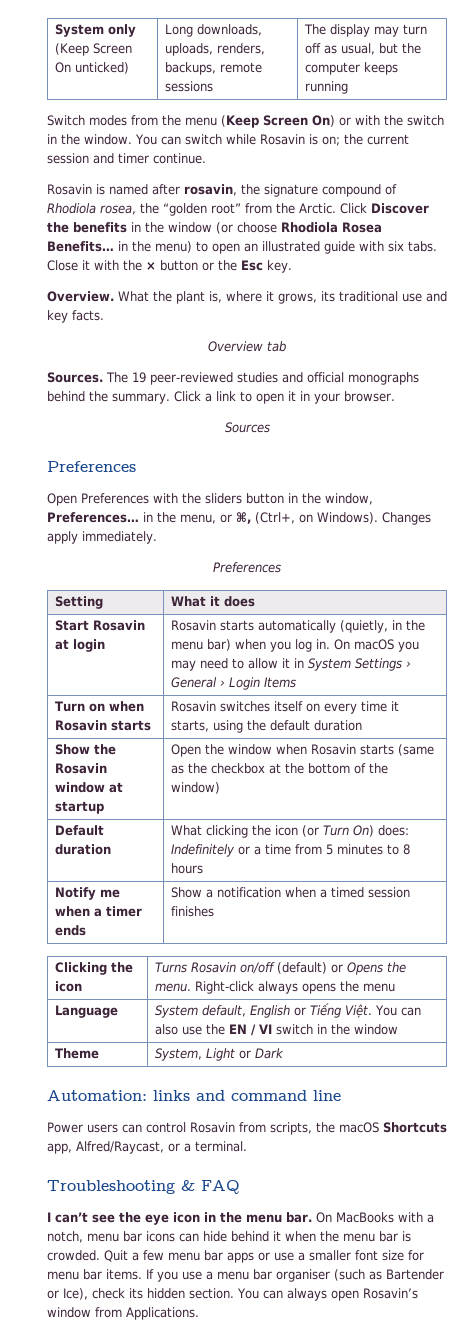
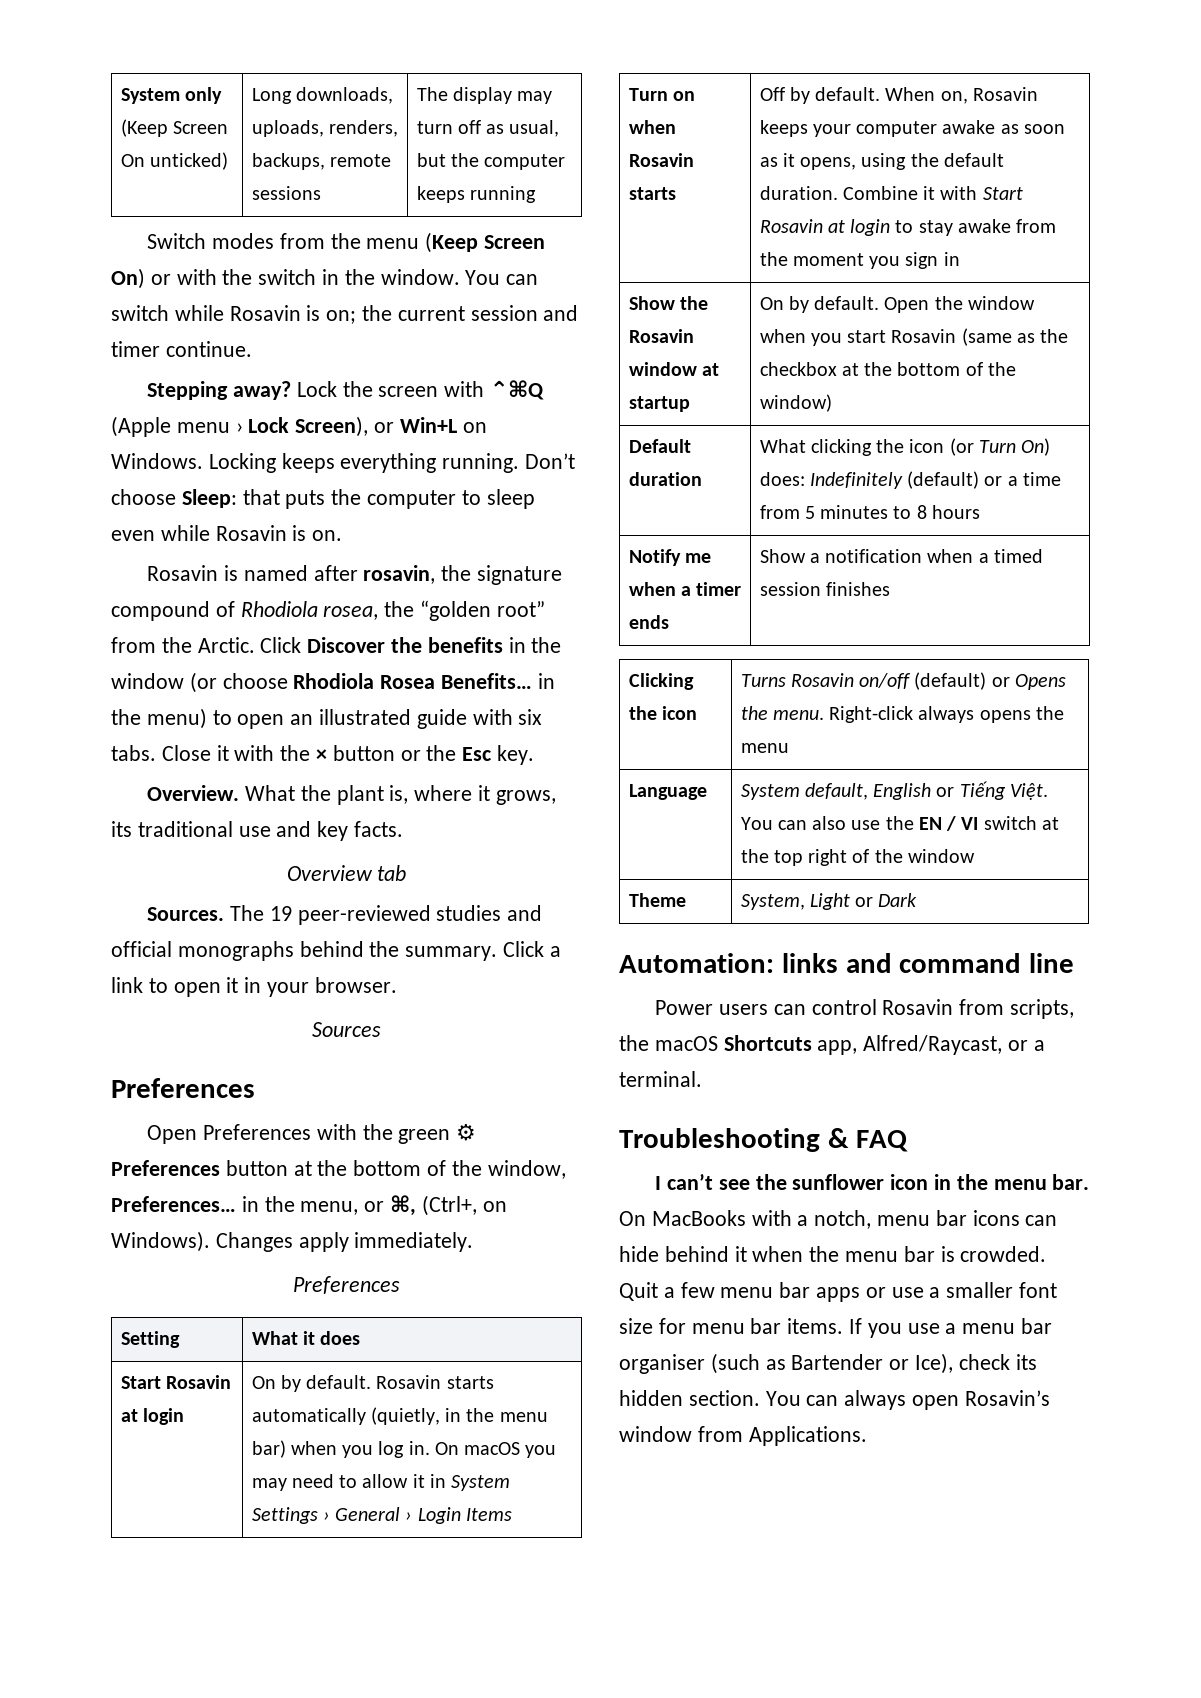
(206, 158) none -> [147,380,544,400] [111,416,487,437] [111,453,576,473] [111,489,535,509] [111,525,343,541] // Stepping away? Lock the screen with ⌃⌘Q (Apple menu › Lock Screen), or Win+L on Windows. Locking keeps everything running. Don’t choose Sleep: that puts the computer to sleep even while Rosavin is on.
[205,493,298,504] sliders button in -> [398,1124,477,1144] [111,1160,447,1176] green ⚙ Preferences button at the bottom of
(105, 645) none -> [251,1375,372,1392] On by default.
[170,701,399,714] [170,720,362,733] Rosavin switches itself on every time it starts, using the default duration -> [759,87,1038,104] [759,120,1065,137] [759,153,1004,170] [759,186,1023,200] [759,219,1057,236] [759,252,960,269] Off by default. When on, Rosavin keeps your computer awake as soon as it opens, using the default duration. Combine it with Start Rosavin at login to stay awake from the moment you sign in
(104, 807) none -> [759,296,880,313] On by default.
[310,744,394,755] Rosavin starts -> [810,329,957,346] you start Rosavin
(235, 850) none -> [907,471,980,489] (default)
[316,1024,327,1034] in -> [1041,817,1059,830] [740,849,870,866] at the top right of
[145,1214,169,1225] eye -> [792,1174,885,1190] sunflower

